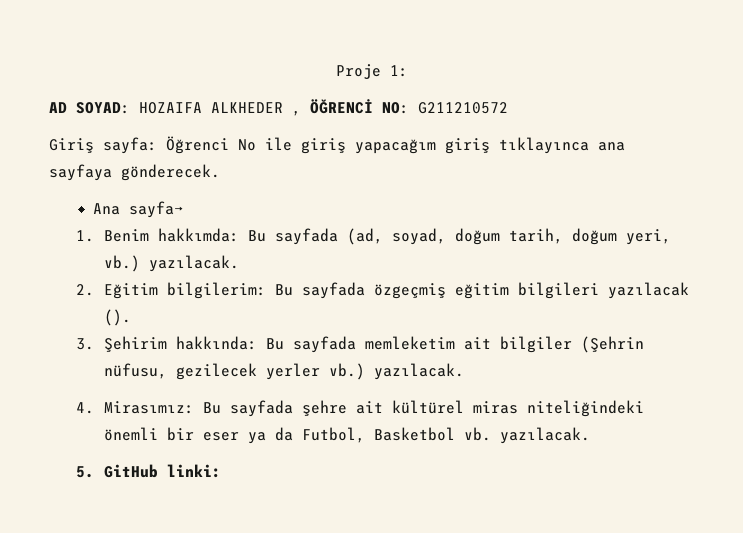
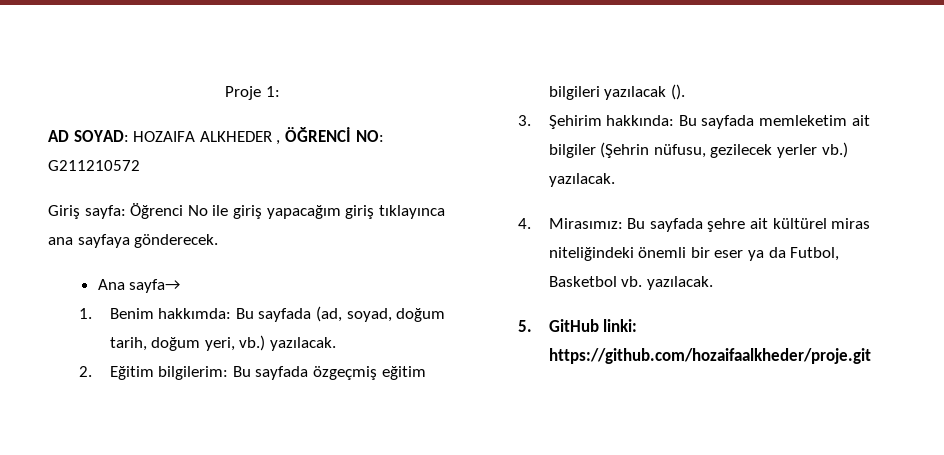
(221, 471) none -> [548,348,871,364] https://github.com/hozaifaalkheder/proje.git

